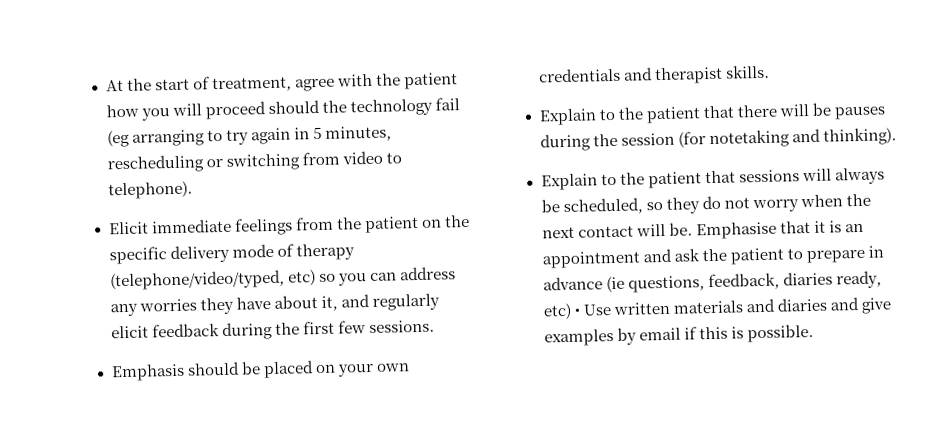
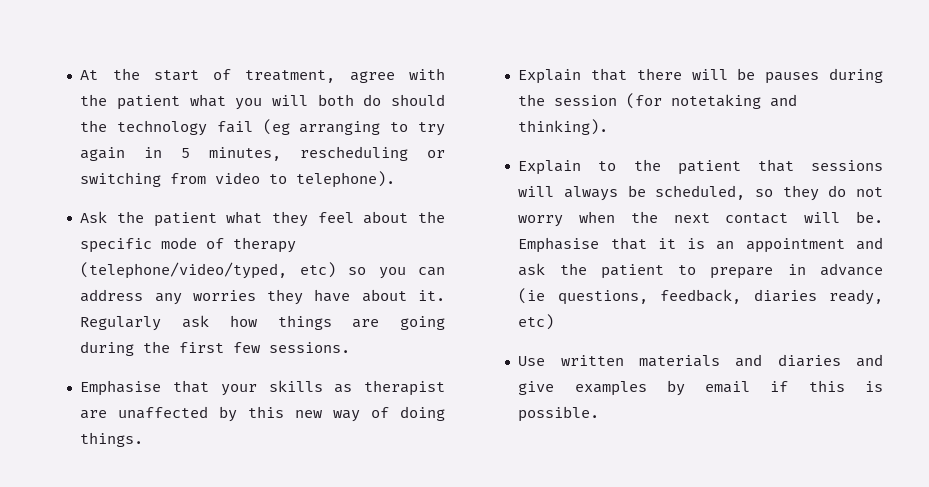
[105,104,139,118] how -> [189,94,226,107] what
[205,101,267,120] proceed -> [317,94,382,106] both do
[108,215,443,236] Elicit immediate feelings from the patient on -> [80,211,409,227] Ask the patient what they feel about
[169,244,230,264] delivery -> (153, 245) none
[321,293,441,311] [110,323,220,339] it, and regularly elicit feedback -> [418,290,445,301] [80,315,445,331] it. Regularly ask how things are going
[110,360,411,382] [538,64,771,85] [538,106,702,126] Emphasis should be placed on your own credentials and therapist skills. // Explain to the patient -> [80,380,445,396] [80,406,445,422] [80,432,144,447] [518,69,582,84] Emphasise that your skills as therapist are unaffected by this new way of doing things. // Explain
[573,308,581,316] • -> (555, 322) //

